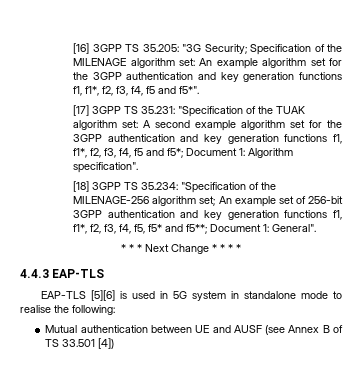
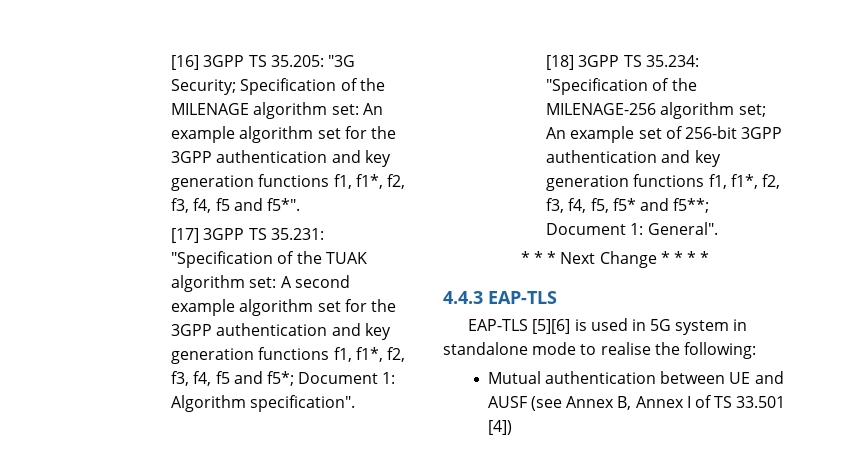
[322,325,330,333] B -> [617,396,691,410] B, Annex I

